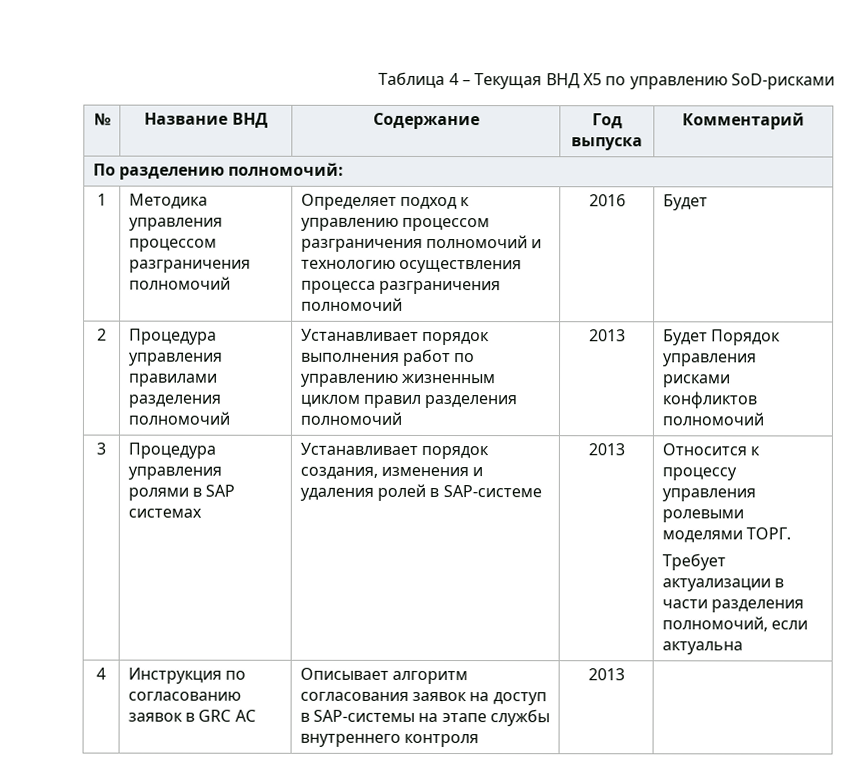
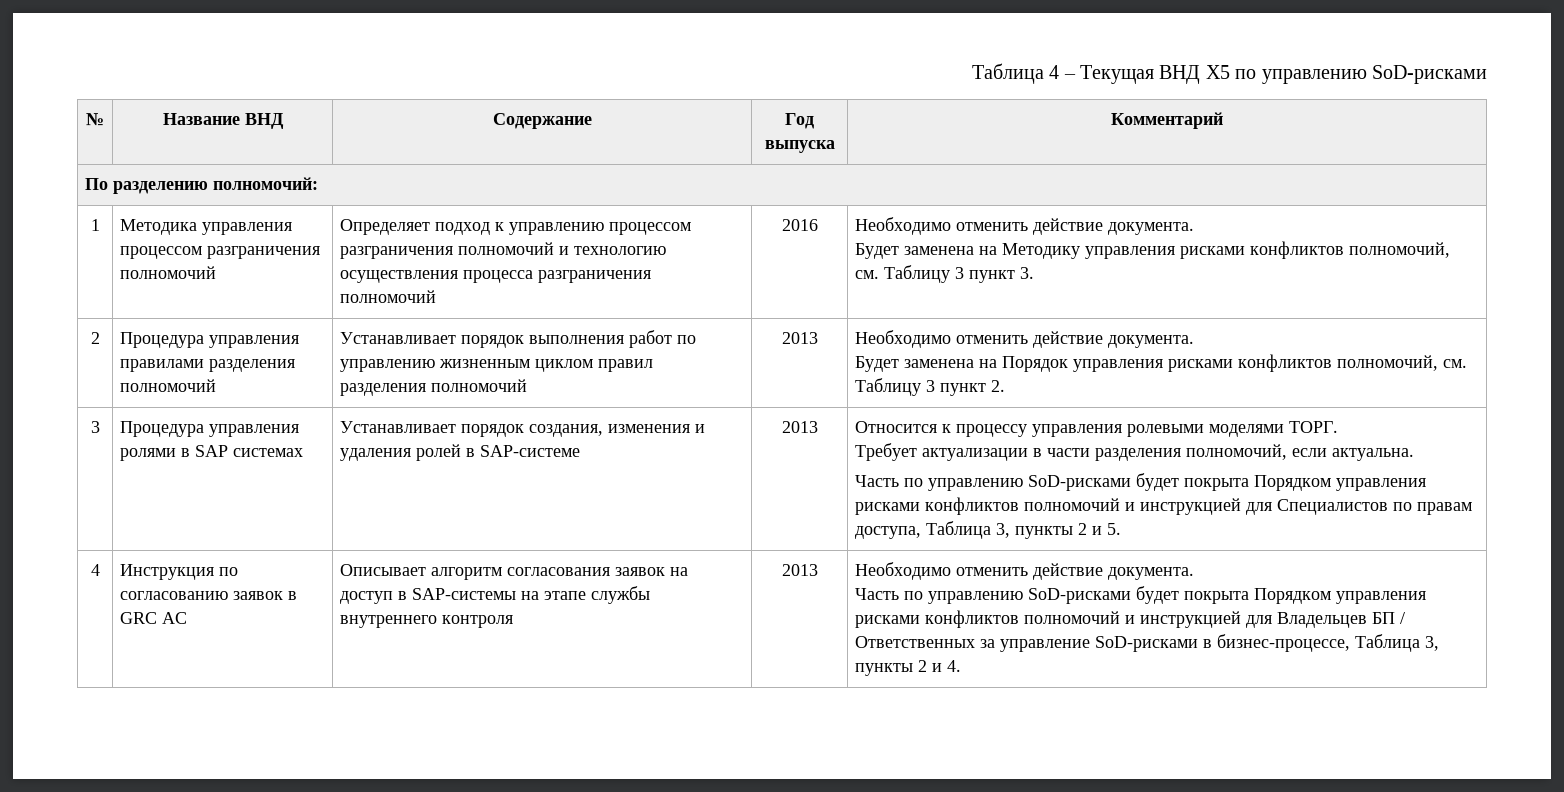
[662,194,708,211] Будет -> [855,217,1195,235] [855,241,1451,259] [855,265,1035,283] Необходимо отменить действие документа. // Будет заменена на Методику управления рисками конфликтов полномочий, см. Таблицу 3 пункт 3.
[662,329,782,346] [662,353,757,367] [662,374,731,388] [661,391,757,409] [661,412,764,426] Будет Порядок управления рисками конфликтов полномочий -> [855,330,1195,348] [855,354,1468,372] [855,378,1006,396] Необходимо отменить действие документа. // Будет заменена на Порядок управления рисками конфликтов полномочий, см. Таблицу 3 пункт 2.
[661,641,743,655] актуальна -> [1332,448,1415,461] [855,473,1427,491] [855,497,1473,515] [855,521,1122,539] актуальна. // Часть по управлению SoD-рисками будет покрыта Порядком управления рисками конфликтов полномочий и инструкцией для Специалистов по правам доступа, Таблица 3, пункты 2 и 5.
(625, 674) none -> [855,562,1195,580] [855,586,1427,604] [855,610,1406,628] [855,634,1440,652] [855,660,962,676] Необходимо отменить действие документа. // Часть по управлению SoD-рисками будет покрыта Порядком управления рисками конфликтов полномочий и инструкцией для Владельцев БП / Ответственных за управление SoD-рисками в бизнес-процессе, Таблица 3, пункты 2 и 4.

